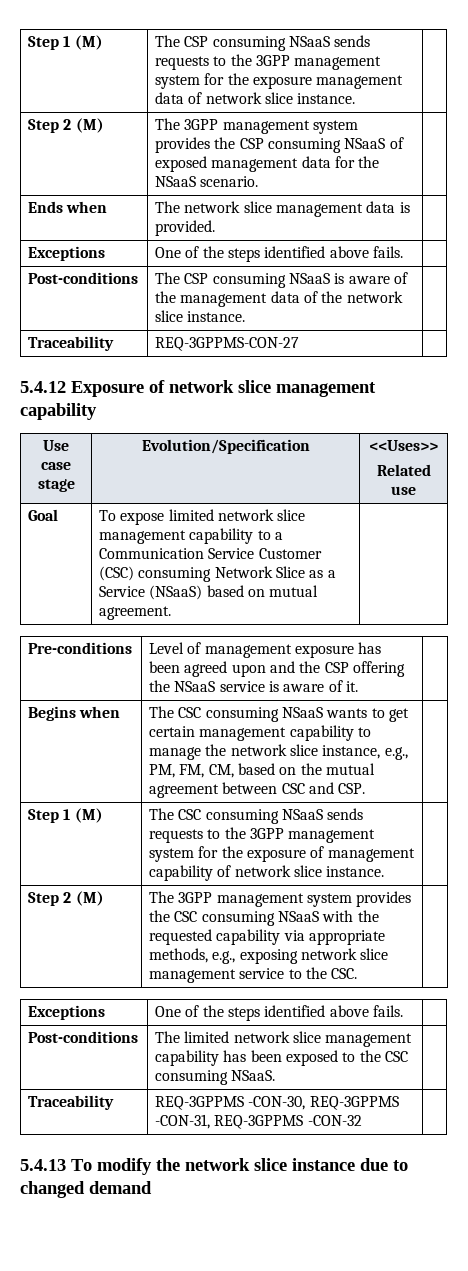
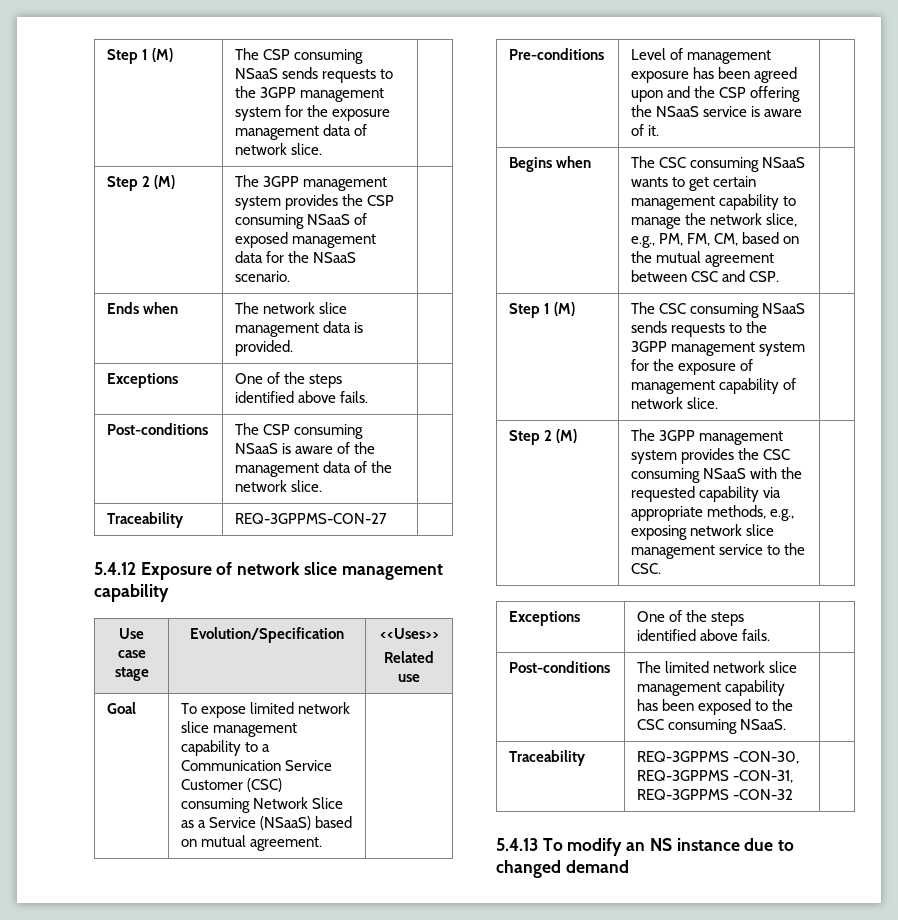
[265,92,356,104] slice instance. -> [291,143,323,155] slice.
[155,310,246,322] slice instance. -> [291,480,323,492] slice.
[290,744,381,759] slice instance, -> [766,213,798,227] slice,
[294,865,385,877] slice instance. -> [687,397,719,409] slice.
[156,1158,287,1171] the network slice -> [626,838,672,851] an NS

